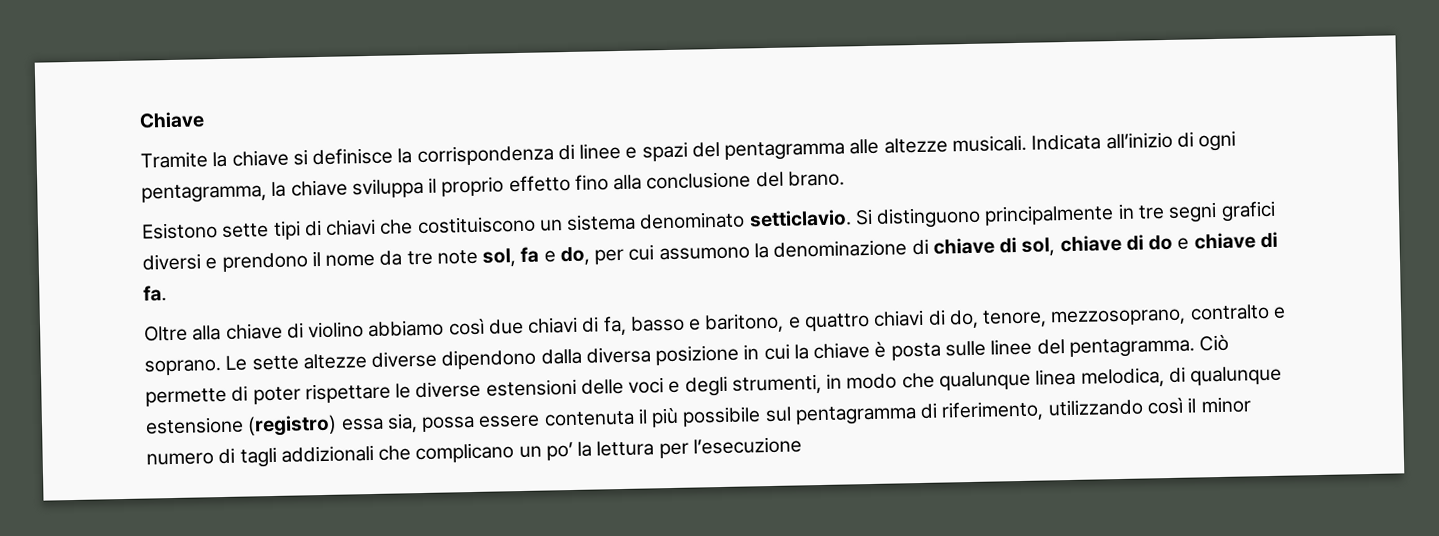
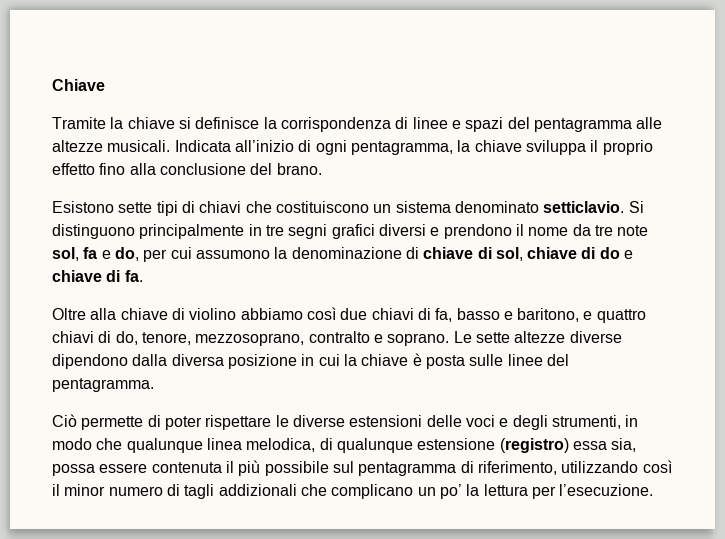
(1195, 348) none -> (154, 385) //
[692,436,802,455] l’esecuzione -> [559,484,654,496] l’esecuzione.

